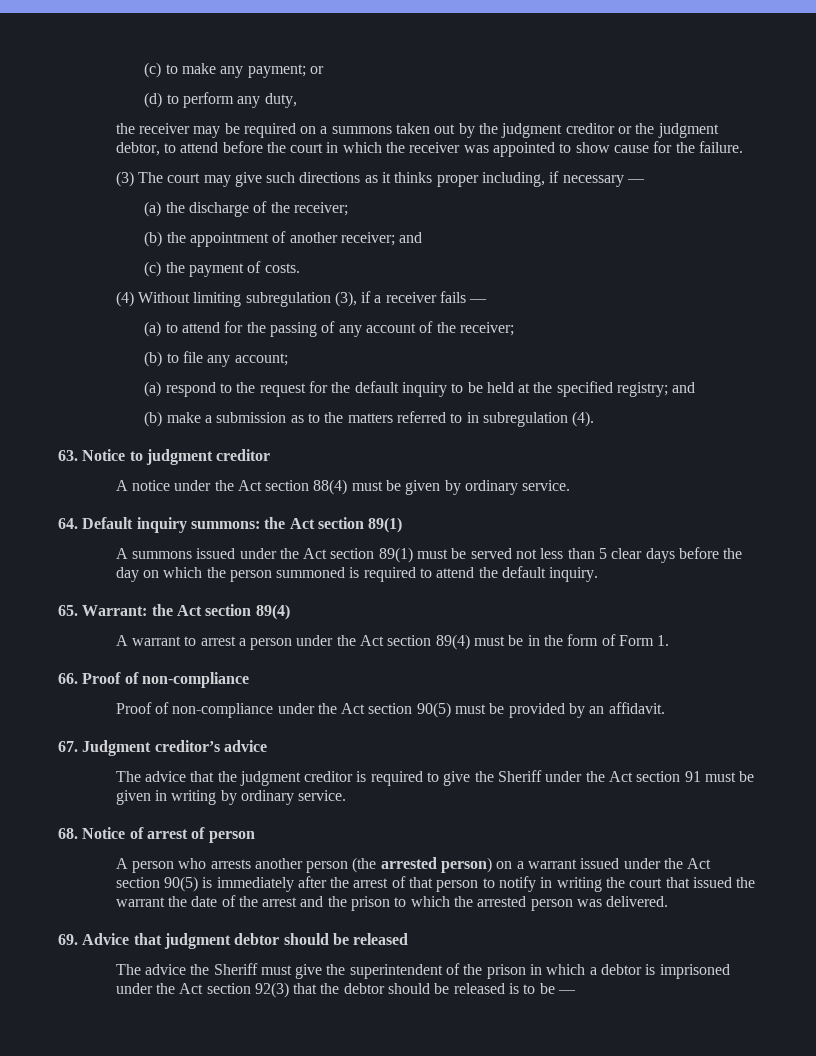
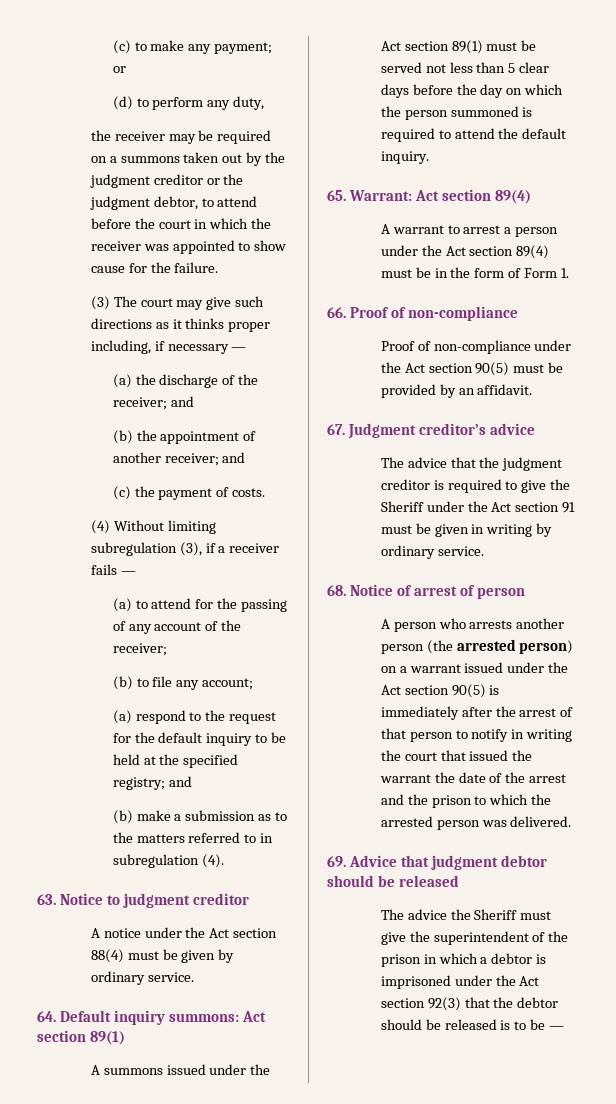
(348, 209) none -> [170,396,194,407] and
[264,517,286,529] the -> (239, 1017) none
[151,604,173,616] the -> (412, 195) none

